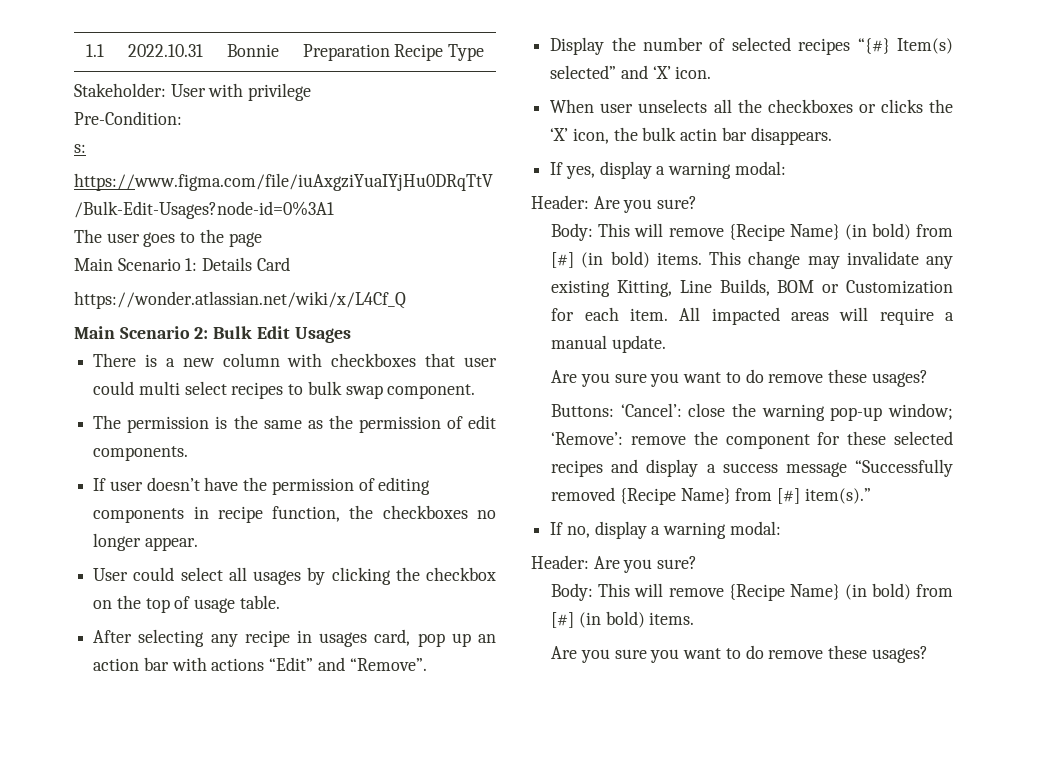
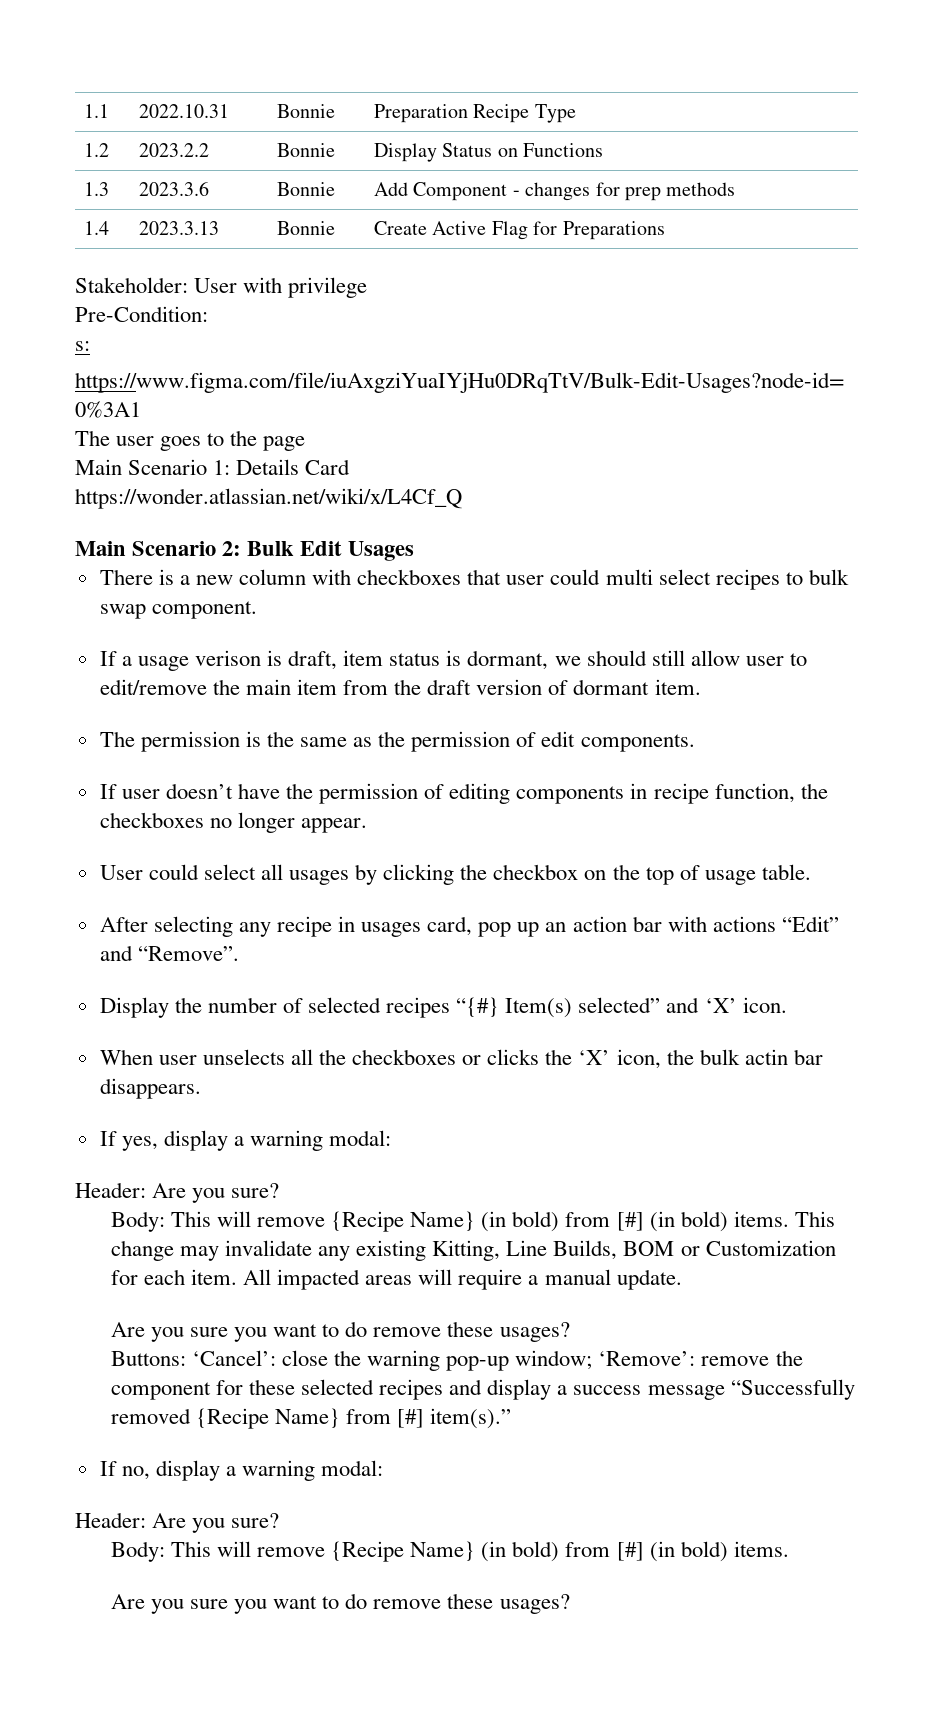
(484, 52) none -> [84,143,110,157] [139,143,210,157] [277,143,336,157] [374,143,604,162] [84,182,110,196] [139,181,210,196] [277,182,336,196] [374,182,736,201] [84,221,110,235] [139,221,220,235] [277,221,336,235] [374,221,665,240] // 1.2 | 2023.2.2 | Bonnie | Display Status on Functions // 1.3 | 2023.3.6 | Bonnie | Add Component - changes for prep methods // 1.4 | 2023.3.13 | Bonnie | Create Active Flag for Preparations
(476, 391) none -> [99,650,807,671] [99,679,701,695] // If a usage verison is draft, item status is dormant, we should still allow user to edit/remove the main item from the draft version of dormant item.

